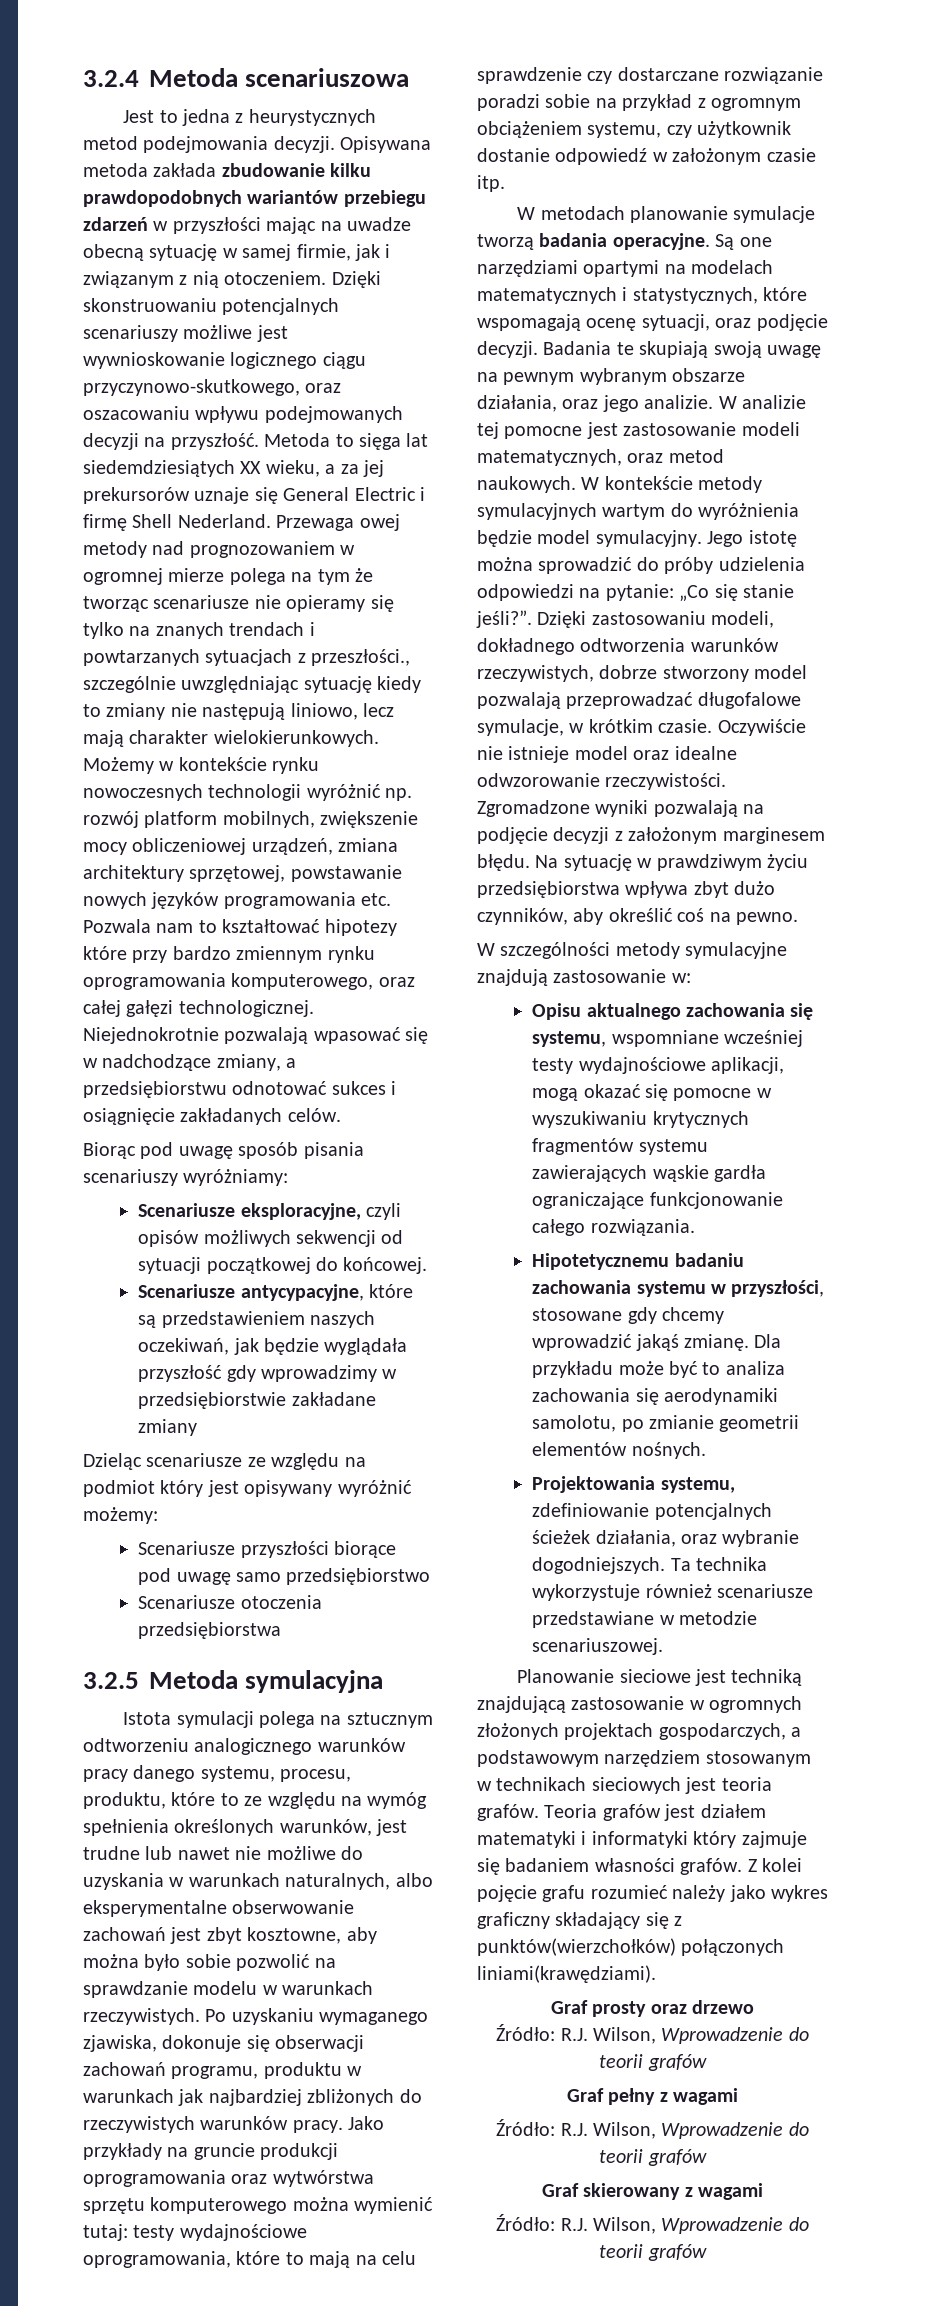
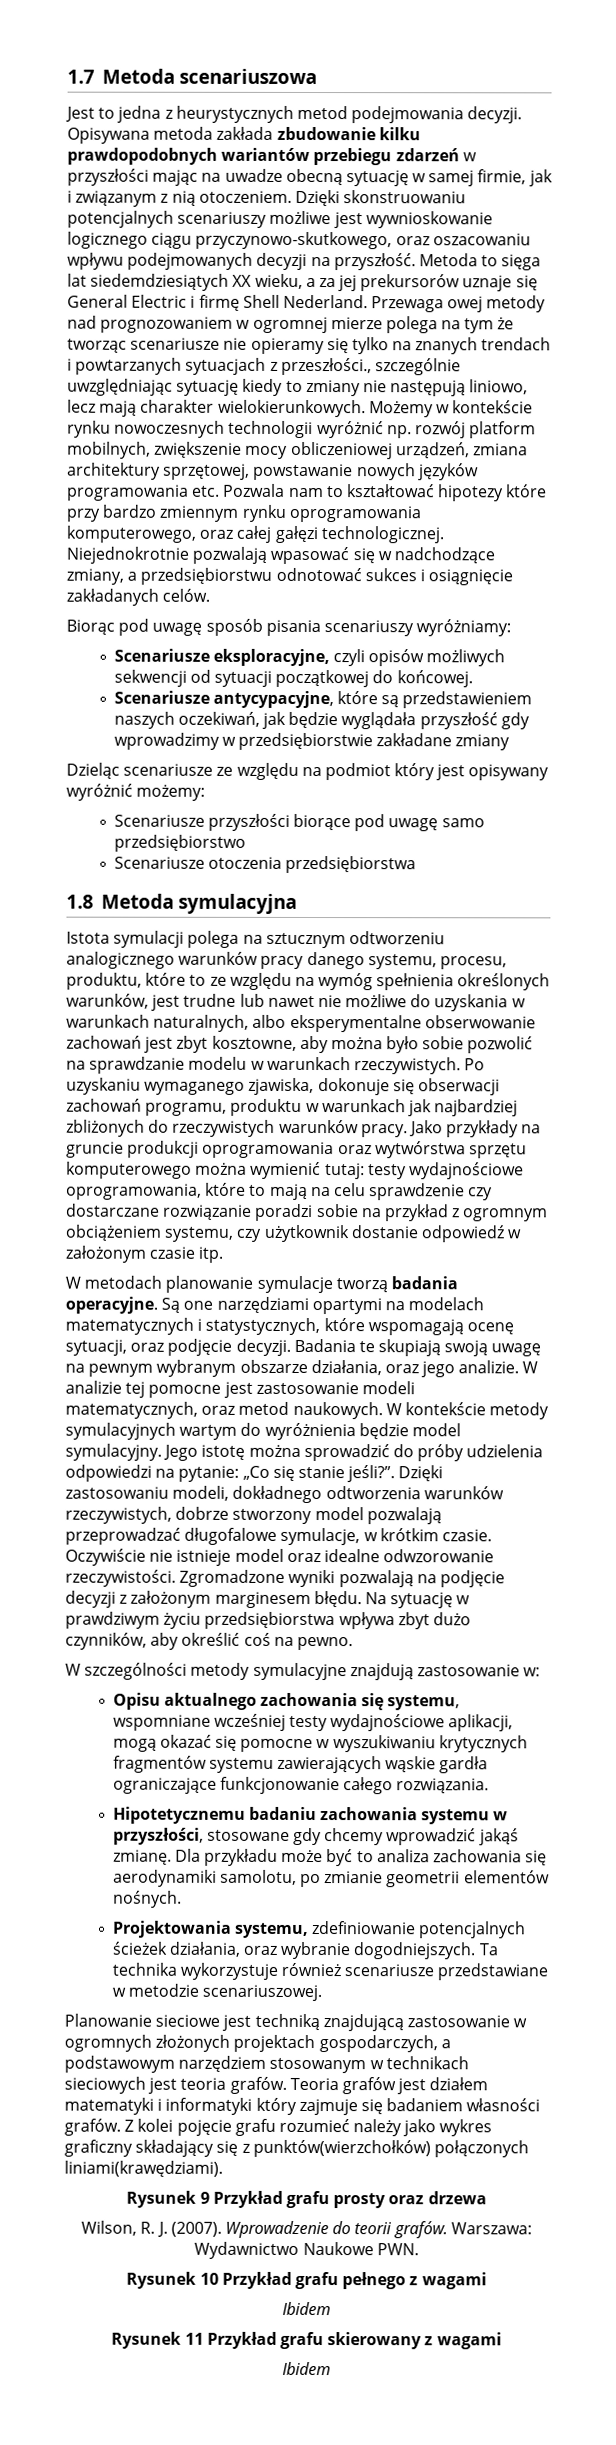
[83,70,139,87] 3.2.4 -> [67,69,95,84] 1.7
[83,1672,139,1689] 3.2.5 -> [66,894,94,909] 1.8
[550,2000,755,2017] [496,2024,809,2044] [599,2054,707,2071] [566,2088,739,2105] [496,2119,809,2139] [599,2149,707,2166] [541,2183,764,2200] [496,2214,809,2234] [599,2244,707,2261] Graf prosty oraz drzewo // Źródło: R.J. Wilson, Wprowadzenie do teorii grafów // Graf pełny z wagami // Źródło: R.J. Wilson, Wprowadzenie do teorii grafów // Graf skierowany z wagami // Źródło: R.J. Wilson, Wprowadzenie do teorii grafów -> [126,2190,487,2209] [81,2220,532,2239] [194,2241,419,2259] [126,2271,487,2290] [282,2301,331,2316] [111,2331,502,2350] [282,2361,331,2376] Rysunek 9 Przykład grafu prosty oraz drzewa // Wilson, R. J. (2007). Wprowadzenie do teorii grafów. Warszawa: Wydawnictwo Naukowe PWN. // Rysunek 10 Przykład grafu pełnego z wagami // Ibidem // Rysunek 11 Przykład grafu skierowany z wagami // Ibidem

